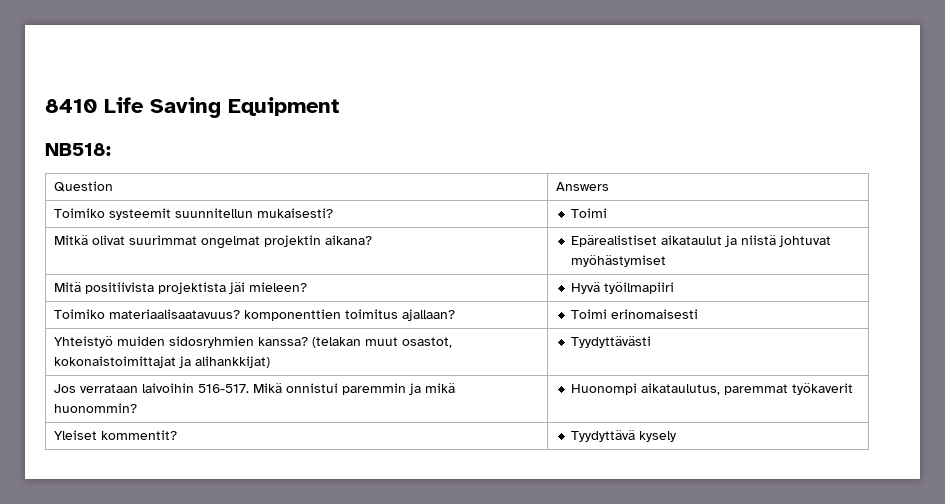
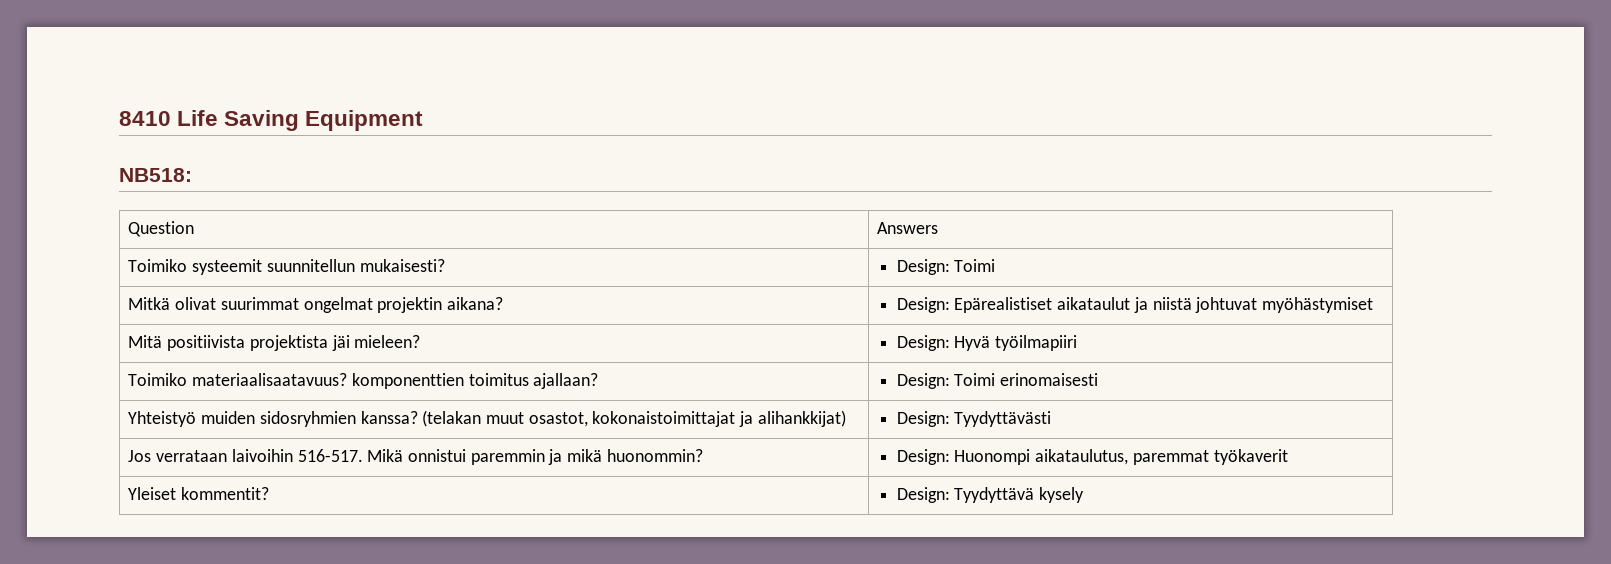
(333, 213) none -> [896,259,950,275] Design:
(372, 240) none -> [896,297,950,313] Design:
(307, 287) none -> [896,335,950,351] Design:
(455, 315) none -> [896,373,950,389] Design:
(270, 362) none -> [896,411,950,427] Design:
(137, 408) none -> [896,449,950,465] Design:
(177, 435) none -> [896,487,950,503] Design:

